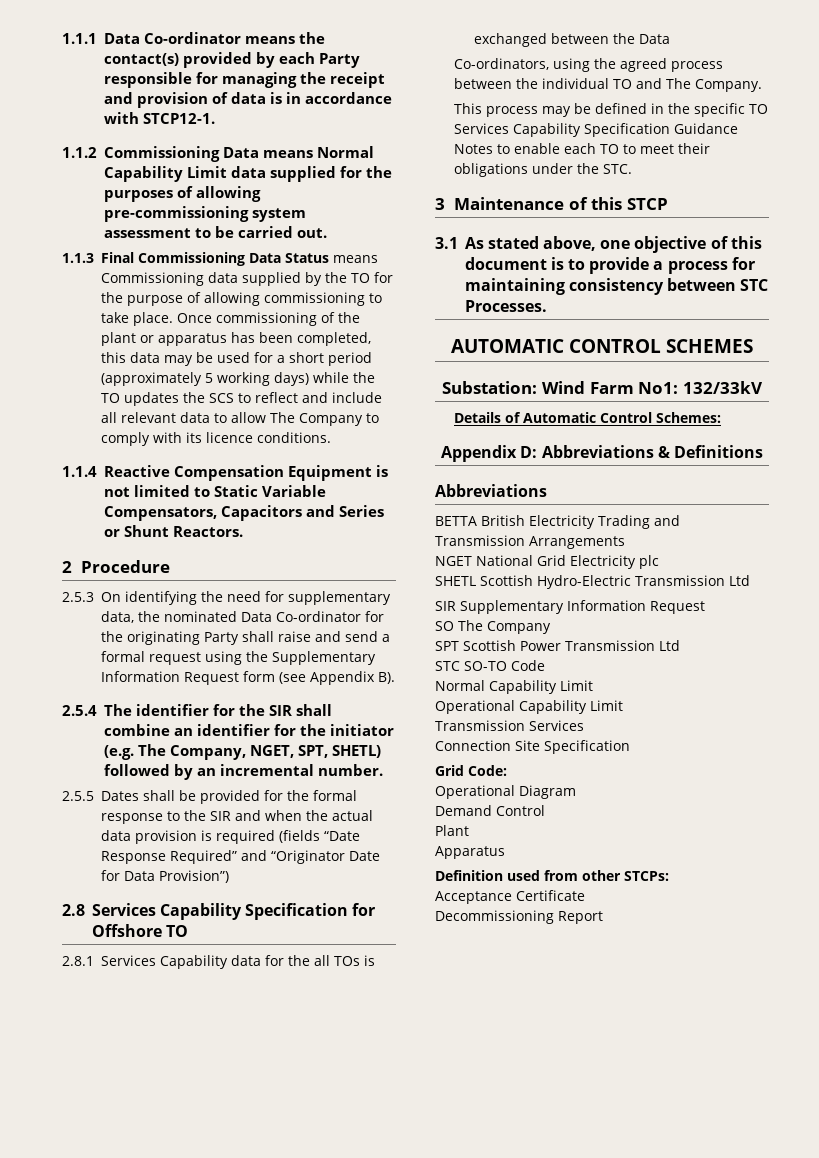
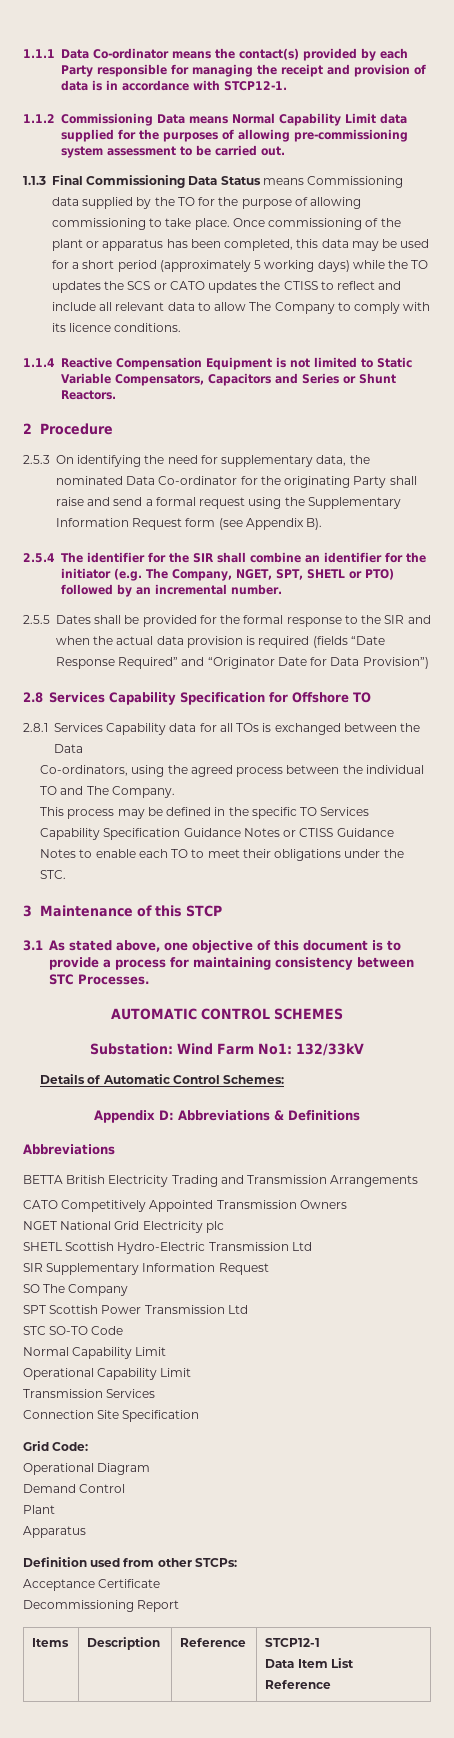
(234, 398) none -> [153,281,318,293] or CATO updates the CTISS
[331,745,381,758] SHETL) -> [306,568,394,580] SHETL or PTO)
[287,955,310,966] the -> (217, 727) none
(494, 149) none -> [283,828,394,837] [40,849,77,858] or CTISS Guidance Notes
(625, 542) none -> [23,1200,347,1212] // CATO Competitively Appointed Transmission Owners
(603, 917) none -> [32,1638,70,1647] [87,1637,161,1650] [180,1638,247,1647] [265,1638,321,1647] [265,1658,354,1668] [265,1680,332,1689] // Items | Description | Reference | STCP12-1 // Data Item List Reference

